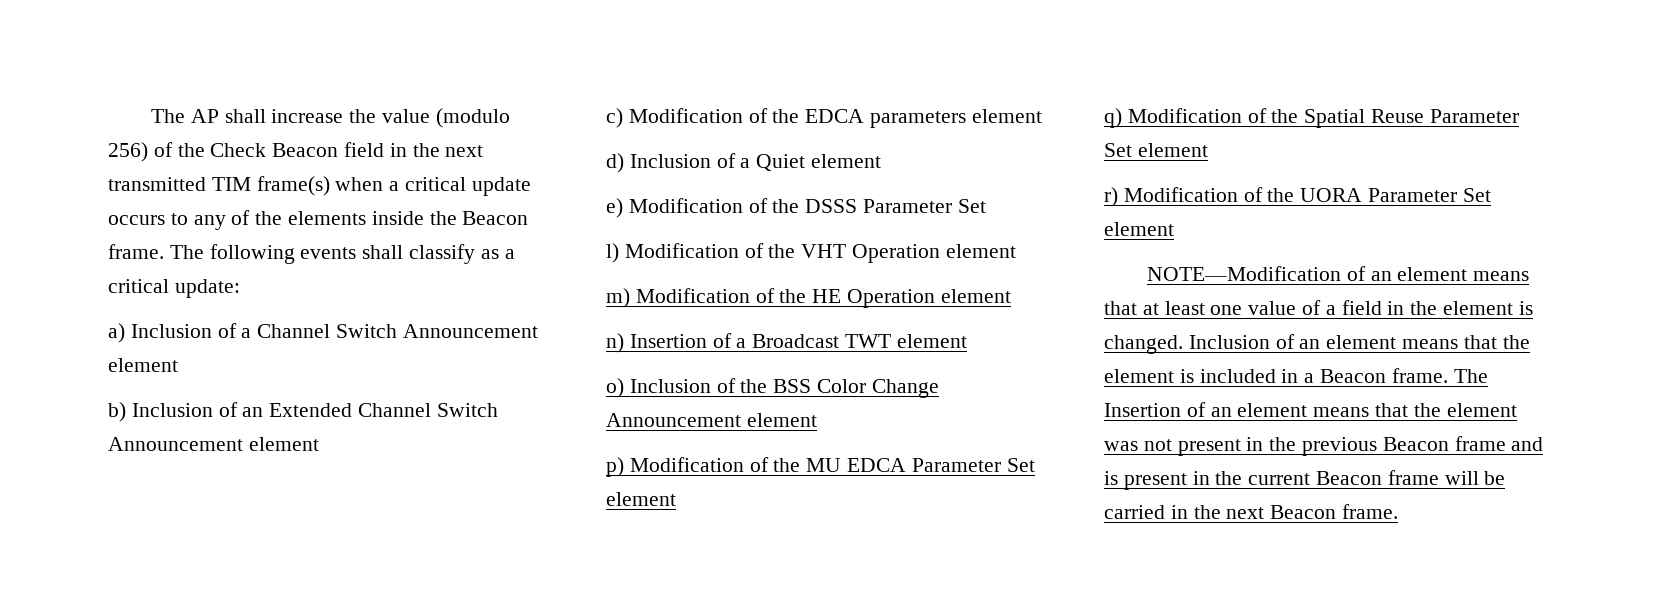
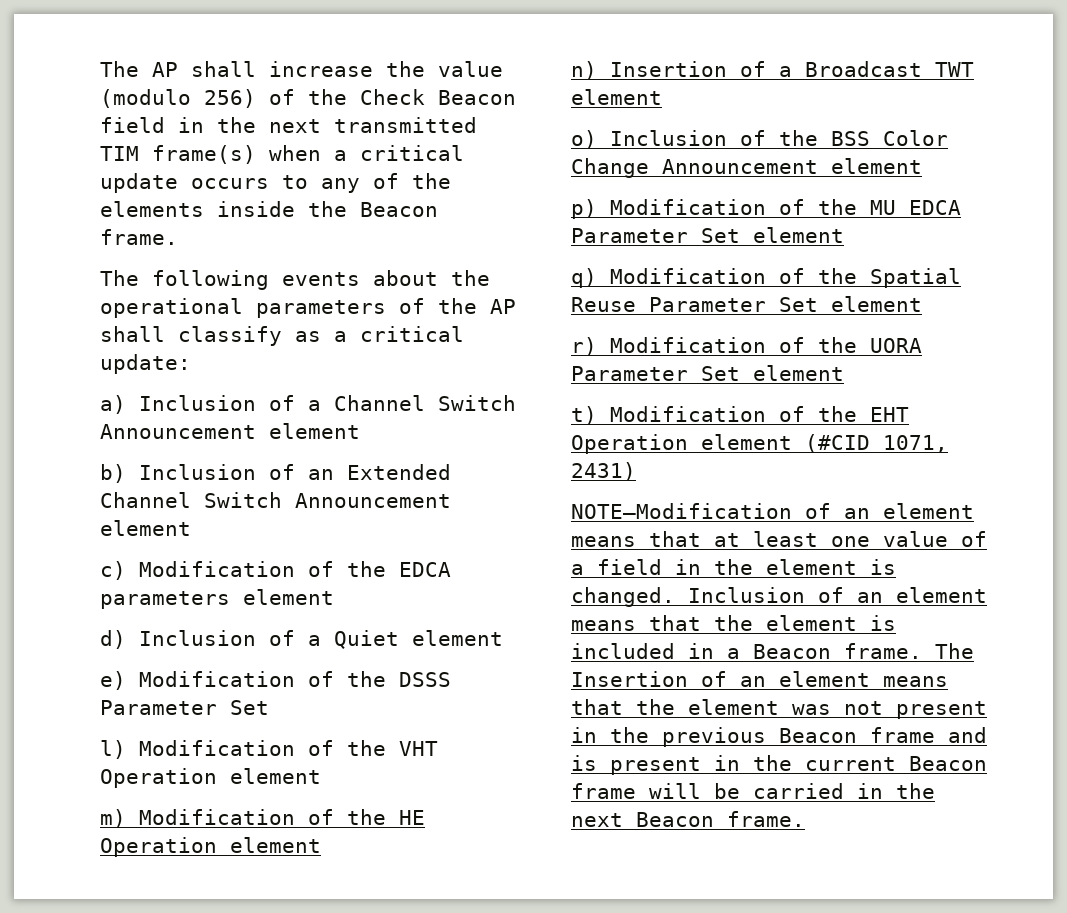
(164, 251) none -> (178, 237) //
(357, 253) none -> [373,270,490,286] [100,298,516,318] about the operational parameters of the AP
(1174, 229) none -> [571,406,909,425] [571,434,948,454] [571,462,636,481] // t) Modification of the EHT Operation element (#CID 1071, 2431)

